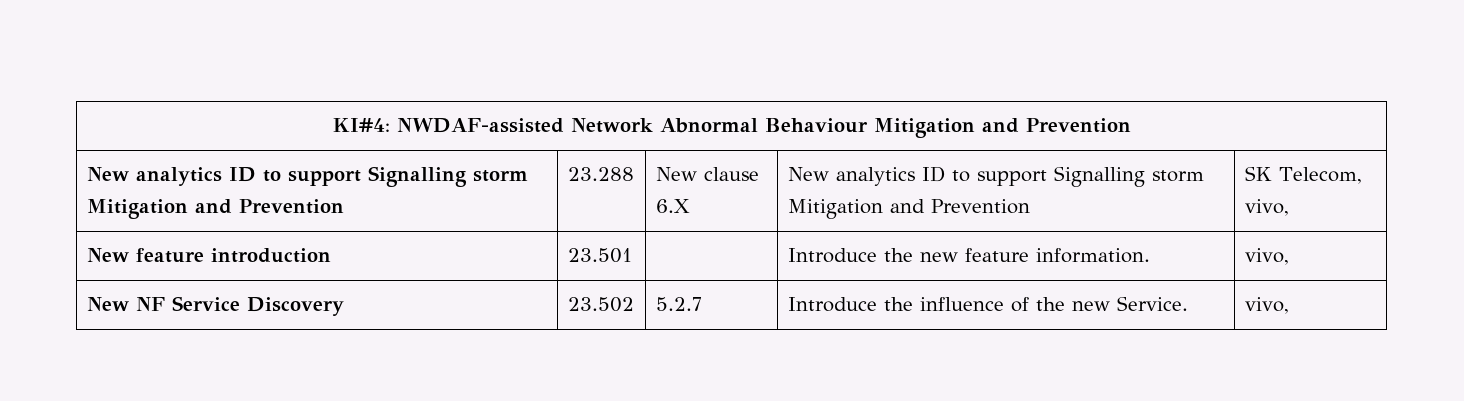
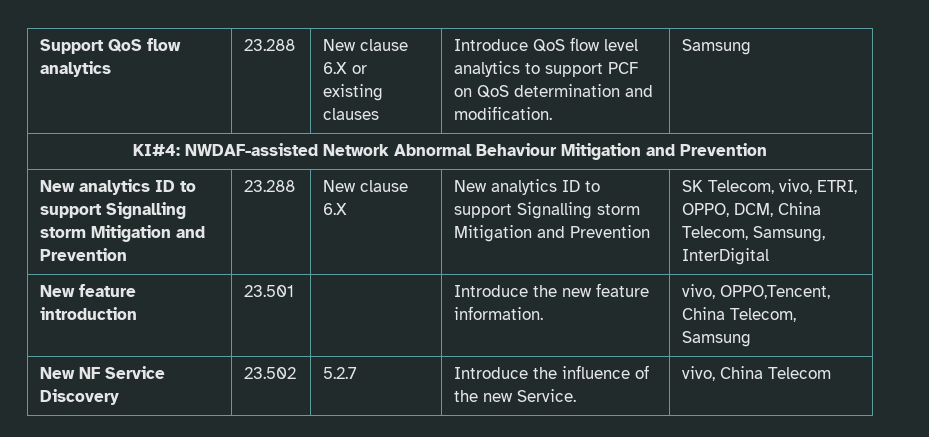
(332, 125) none -> [39,38,181,54] [39,61,111,77] [243,39,295,51] [322,39,408,51] [322,62,367,74] [322,84,383,101] [322,108,379,120] [453,37,638,52] [453,61,638,77] [453,84,653,98] [453,106,552,120] [681,39,751,55] Support QoS flow analytics | 23.288 | New clause 6.X or existing clauses | Introduce QoS flow level analytics to support PCF on QoS determination and modification. | Samsung //
(1289, 207) none -> [816,180,857,194] [681,202,821,217] [681,226,825,242] [681,248,769,265] ETRI, OPPO, DCM, China Telecom, Samsung, InterDigital
(1289, 256) none -> [719,285,830,299] [681,307,796,322] [681,331,751,347] OPPO,Tencent, China Telecom, Samsung
(1289, 305) none -> [719,366,831,379] China Telecom

